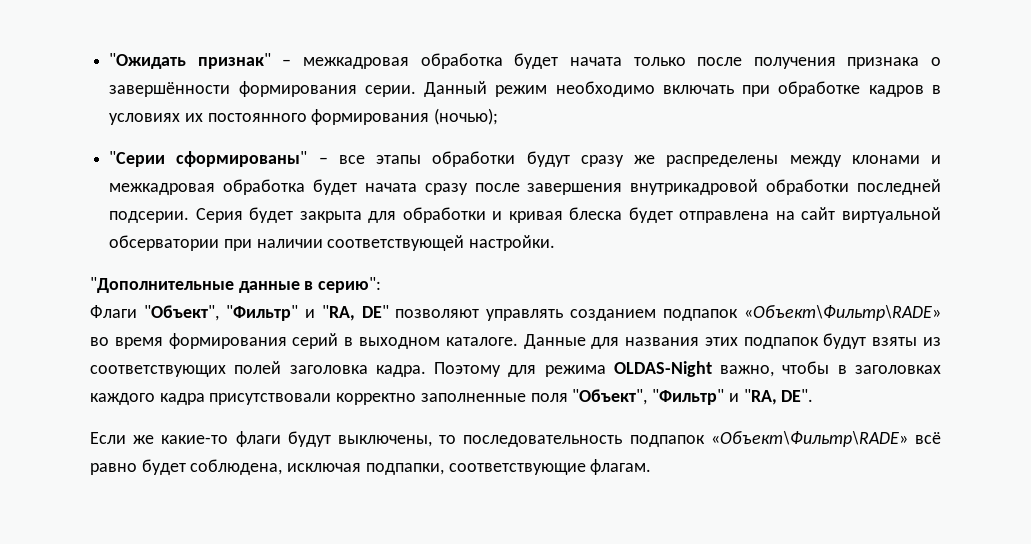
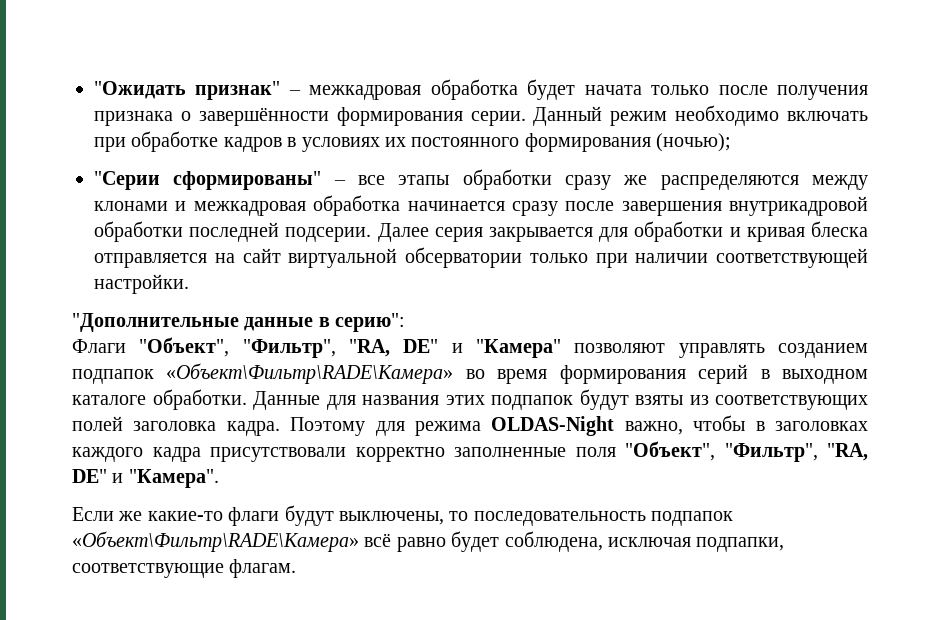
[526,151,570,167] будут -> (552, 179) none
[666,155,779,167] распределены -> [660,175,799,190] распределяются
[312,179,417,195] будет начата -> [407,201,505,211] начинается
[195,207,362,223] Серия будет закрыта -> [377,223,593,242] Далее серия закрывается
[628,207,770,223] будет отправлена -> [94,253,207,268] отправляется
(220, 243) none -> [529,253,588,263] только
[225,305,389,321] "Фильтр" и "RA, DE" -> [242,339,561,358] "Фильтр", "RA, DE" и "Камера"
[743,305,941,321] «Объект\Фильтр\RADE» -> [166,363,454,384] «Объект\Фильтр\RADE\Камера»
[445,337,518,346] каталоге. -> [72,389,247,410] каталоге обработки.
[652,389,814,405] "Фильтр" и "RA, DE". -> [724,443,868,462] [72,469,219,488] "Фильтр", "RA, DE" и "Камера".
[710,431,908,447] «Объект\Фильтр\RADE» -> [72,531,359,552] «Объект\Фильтр\RADE\Камера»

